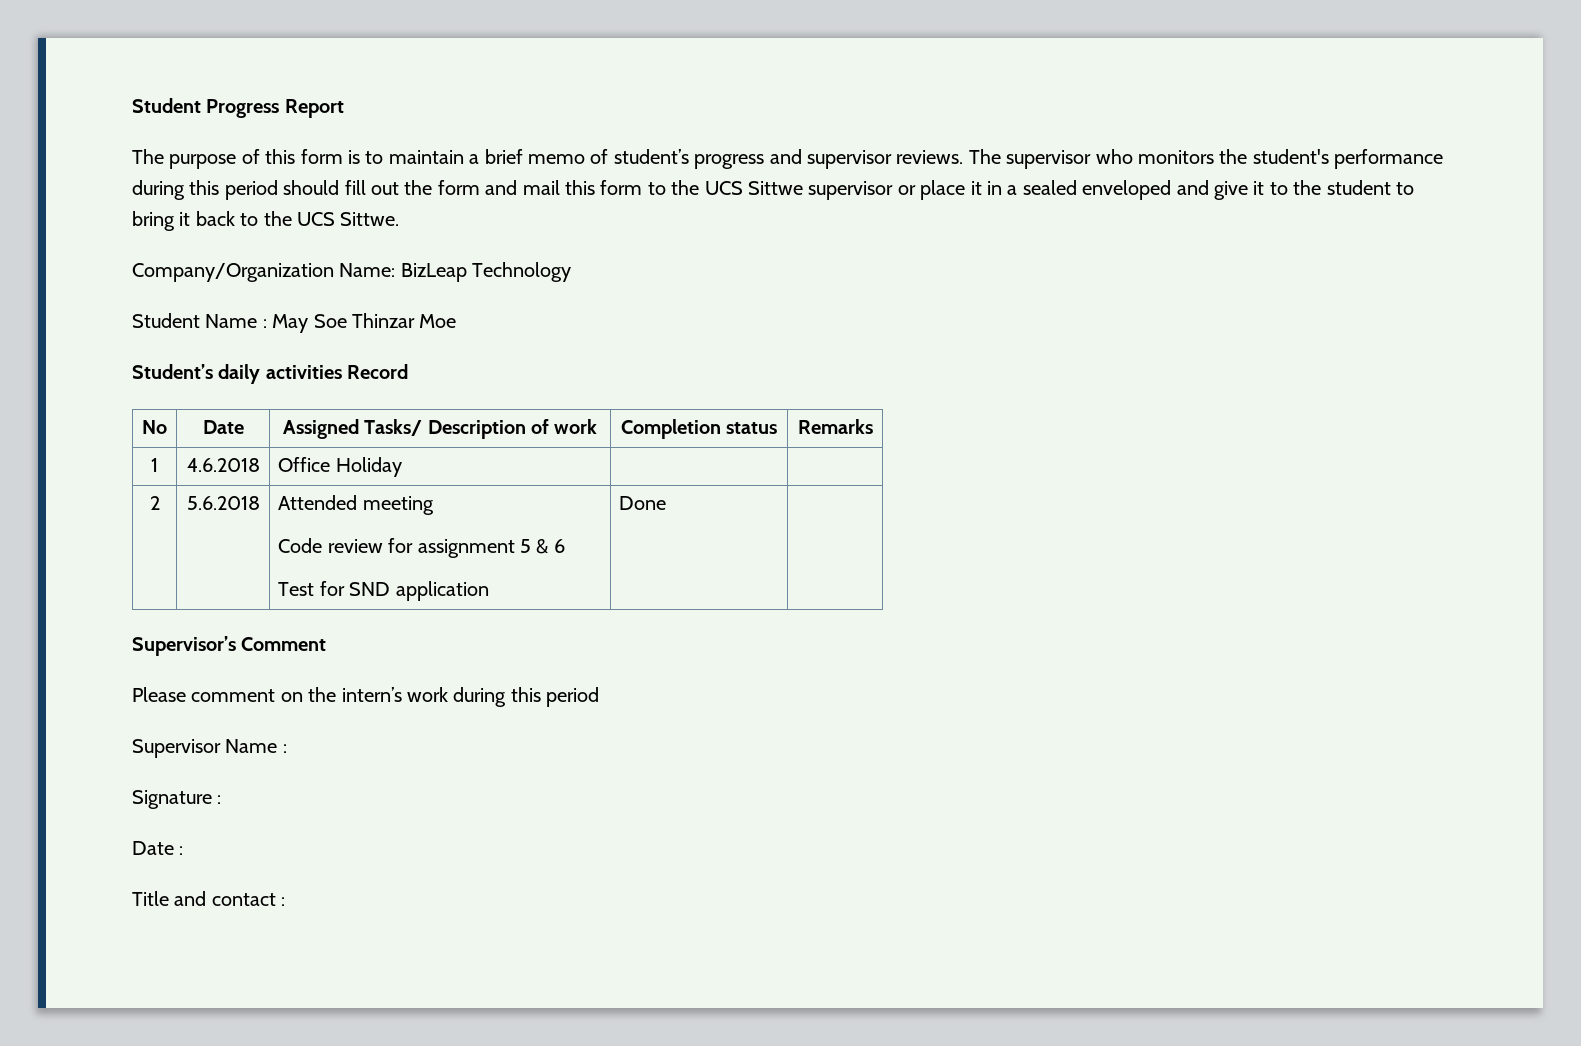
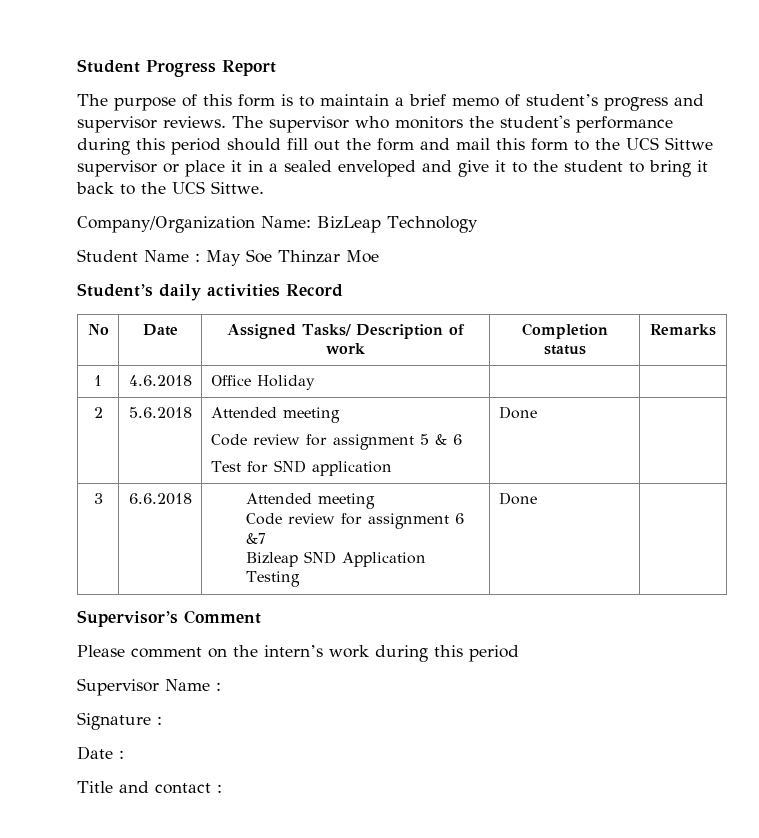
(667, 503) none -> [93,493,103,504] [128,493,192,505] [245,493,375,509] [245,513,464,529] [245,533,266,544] [245,551,426,567] [245,571,300,587] [498,492,537,505] // 3 | 6.6.2018 | Attended meeting // Code review for assignment 6 &7 // Bizleap SND Application Testing | Done |

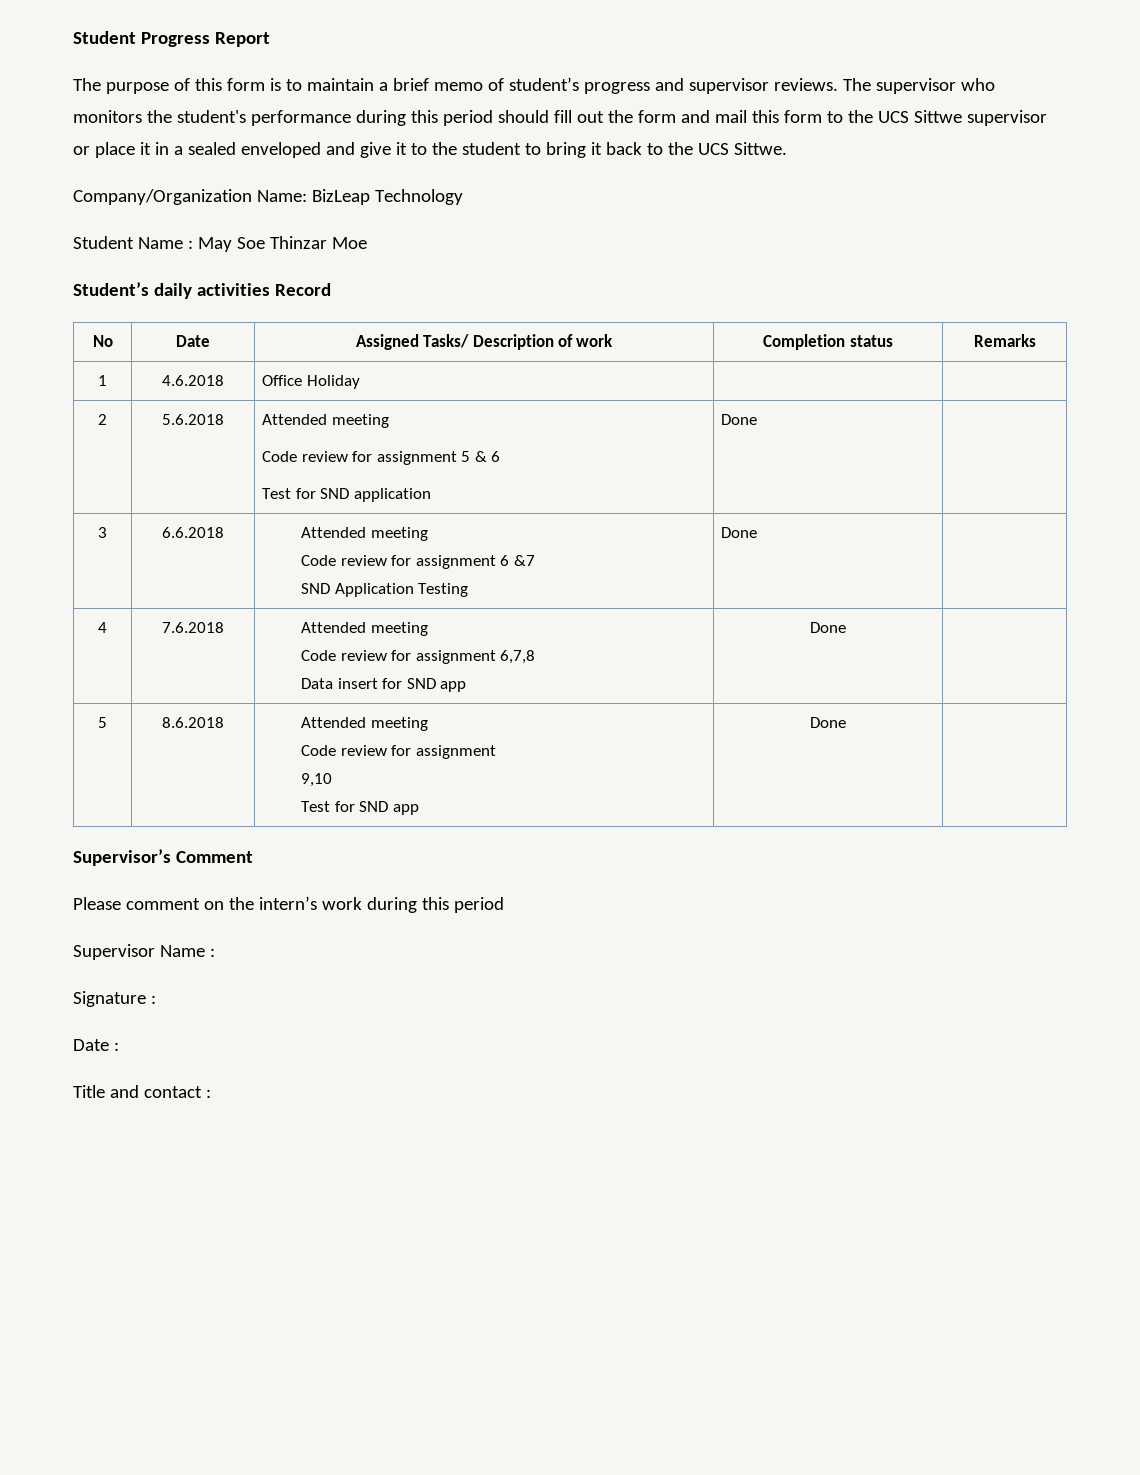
[245,552,298,567] Bizleap -> (535, 560) none
(537, 498) none -> [98,622,107,633] [162,622,224,633] [301,622,428,636] [301,650,536,664] [301,678,467,692] [810,622,846,633] [98,717,107,728] [162,717,224,728] [301,717,428,731] [301,745,496,759] [301,773,333,787] [301,801,419,815] [810,717,846,728] // 4 | 7.6.2018 | Attended meeting // Code review for assignment 6,7,8 // Data insert for SND app | Done | // 5 | 8.6.2018 | Attended meeting // Code review for assignment // 9,10 // Test for SND app | Done |

